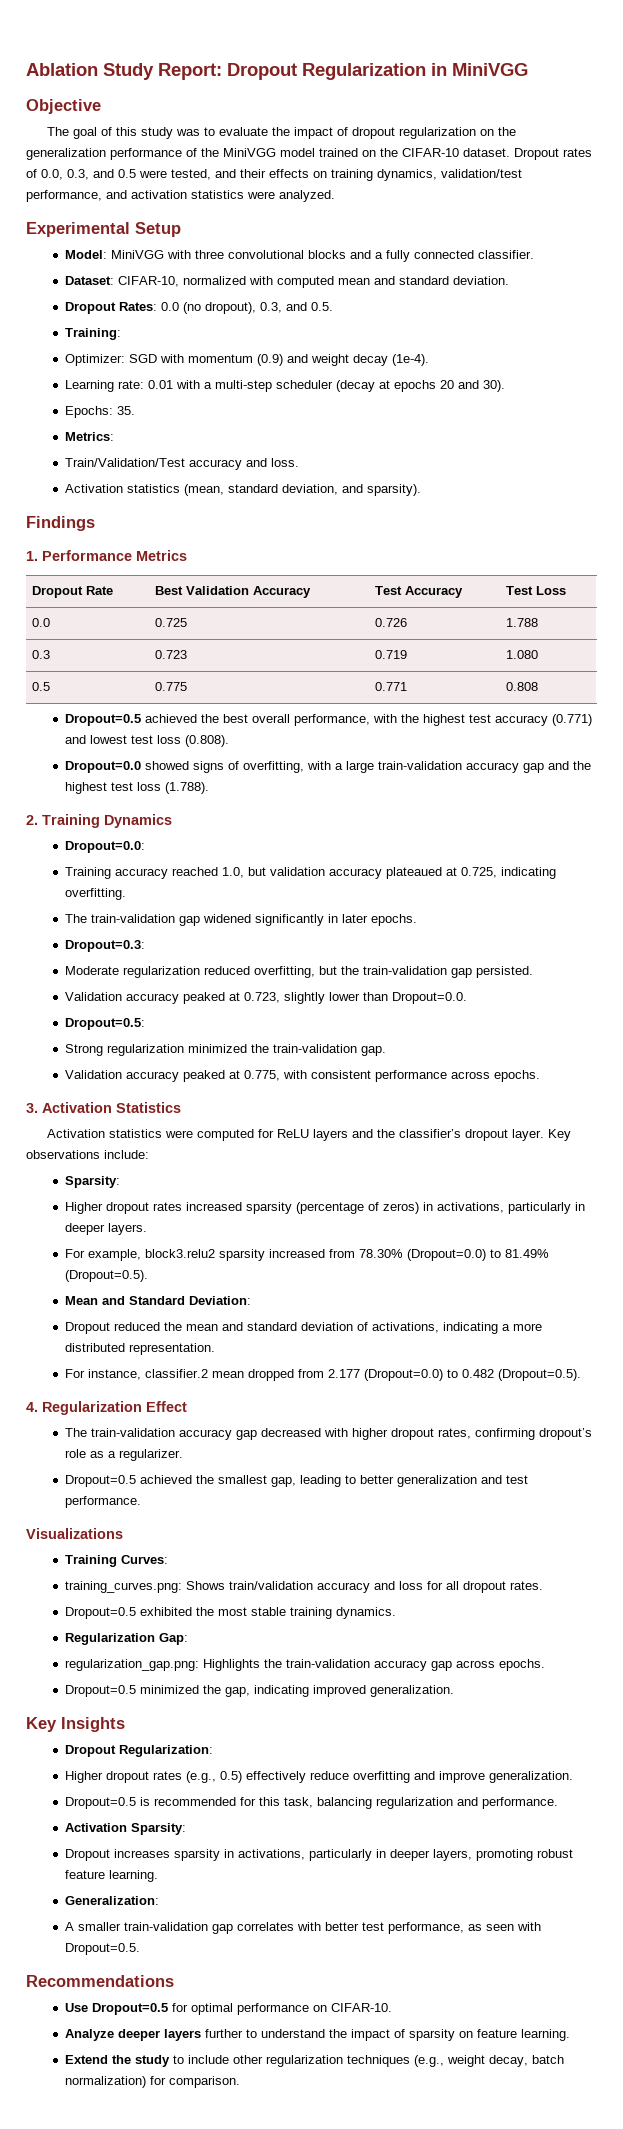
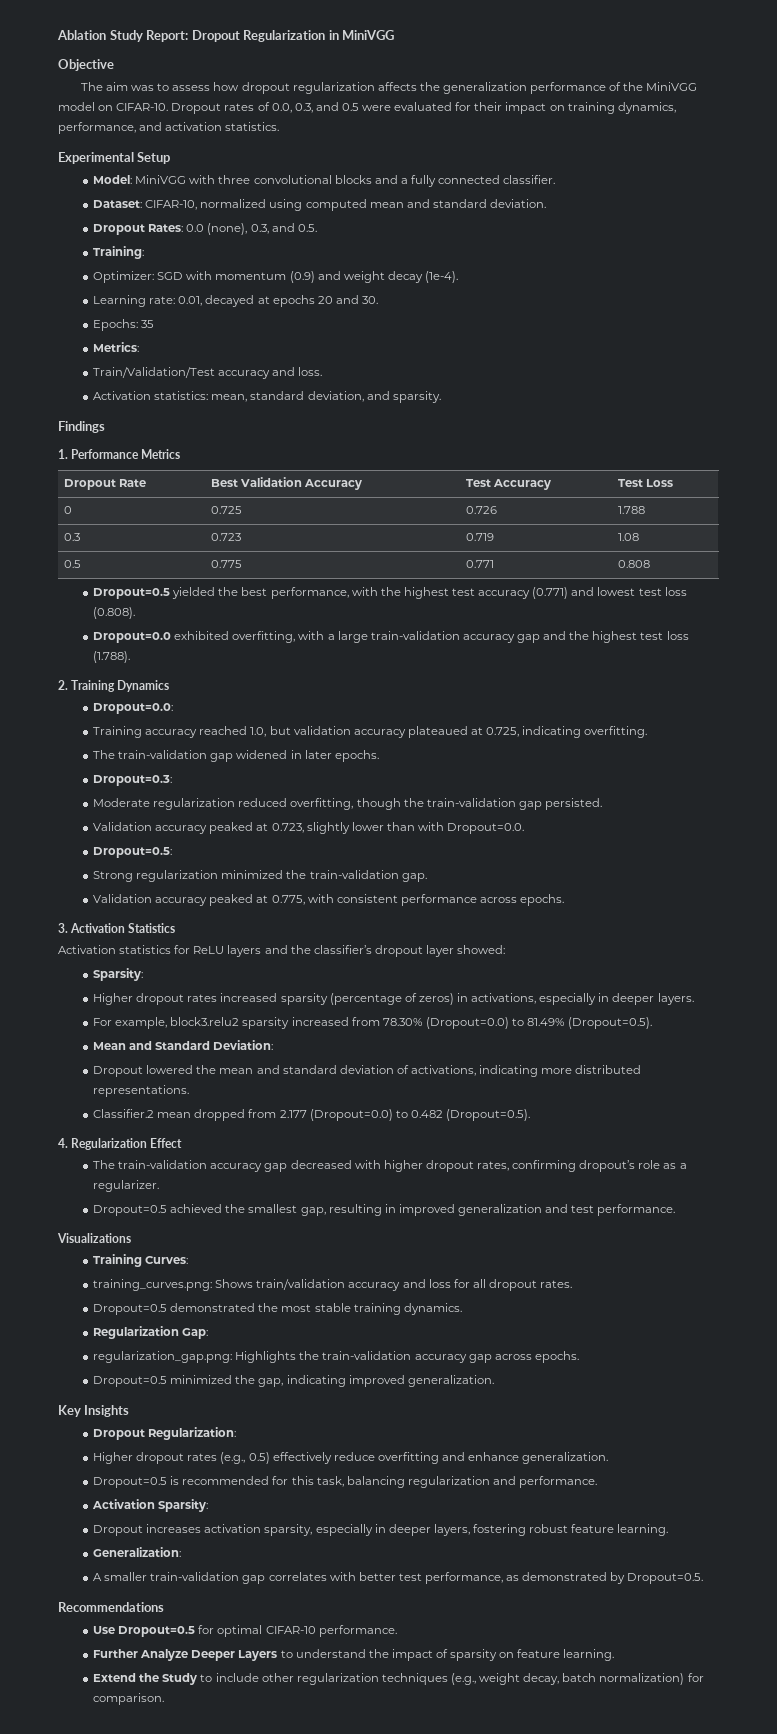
[72,127,348,139] goal of this study was to evaluate the impact of -> [106,82,240,91] aim was to assess how
[479,129,494,136] on -> [377,82,417,91] affects
[319,148,510,157] trained on the CIFAR-10 dataset. -> [98,103,169,111] on CIFAR-10.
[171,169,309,180] tested, and their effects -> [394,102,547,114] evaluated for their impact
[441,169,522,178] validation/test -> (676, 108) none
[191,190,335,202] statistics were analyzed. -> [225,122,280,131] statistics.
[248,276,273,285] with -> [269,199,303,211] using
[182,302,256,314] (no dropout), -> [207,223,248,235] (none),
[147,380,375,392] 0.01 with a multi-step scheduler (decay -> [178,295,255,307] 0.01, decayed
[482,380,505,392] 30). -> [361,296,378,304] 30.
[116,406,135,415] 35. -> [141,320,155,328] 35
[126,484,224,496] statistics (mean, -> [154,391,248,402] statistics: mean,
[366,484,421,496] sparsity). -> [392,391,441,403] sparsity.
[32,618,51,627] 0.0 -> [63,506,72,514] 0
[506,650,539,659] 1.080 -> [617,533,639,541] 1.08
[144,714,197,723] achieved -> [172,587,216,599] yielded
[251,714,290,723] overall -> (268, 591) none
[144,761,239,773] showed signs of -> [174,631,230,640] exhibited
[254,914,324,926] significantly -> (288, 754) none
[318,966,337,975] but -> [356,798,401,810] though
(388, 996) none -> [417,822,444,831] with
[164,1129,254,1141] were computed -> (172, 949) none
[511,1129,571,1141] [26,1150,149,1159] layer. Key observations include: -> [425,945,506,957] layer showed:
[507,1202,571,1214] particularly -> [539,993,597,1005] especially
[113,1322,160,1331] reduced -> [146,1065,194,1074] lowered
[501,1324,510,1331] a -> (539, 1071) none
[128,1343,215,1355] [64,1369,208,1380] representation. // For instance, classifier.2 -> [93,1085,190,1097] [93,1109,155,1118] representations. // Classifier.2
[299,1475,394,1487] leading to better -> [328,1204,455,1216] resulting in improved
[139,1607,192,1616] exhibited -> [170,1303,256,1312] demonstrated
[438,1771,485,1783] improve -> [468,1452,520,1461] enhance
[173,1849,372,1861] sparsity in activations, particularly -> [204,1524,373,1536] activation sparsity, especially
[475,1849,533,1861] promoting -> [472,1524,526,1536] fostering
[485,1922,541,1931] seen with -> [522,1572,626,1584] demonstrated by
[236,2003,392,2015] [64,2029,243,2041] performance on CIFAR-10. // Analyze deeper layers further -> [265,1625,397,1637] [93,1649,278,1661] CIFAR-10 performance. // Further Analyze Deeper Layers
[134,2055,170,2067] study -> [162,1673,198,1685] Study

